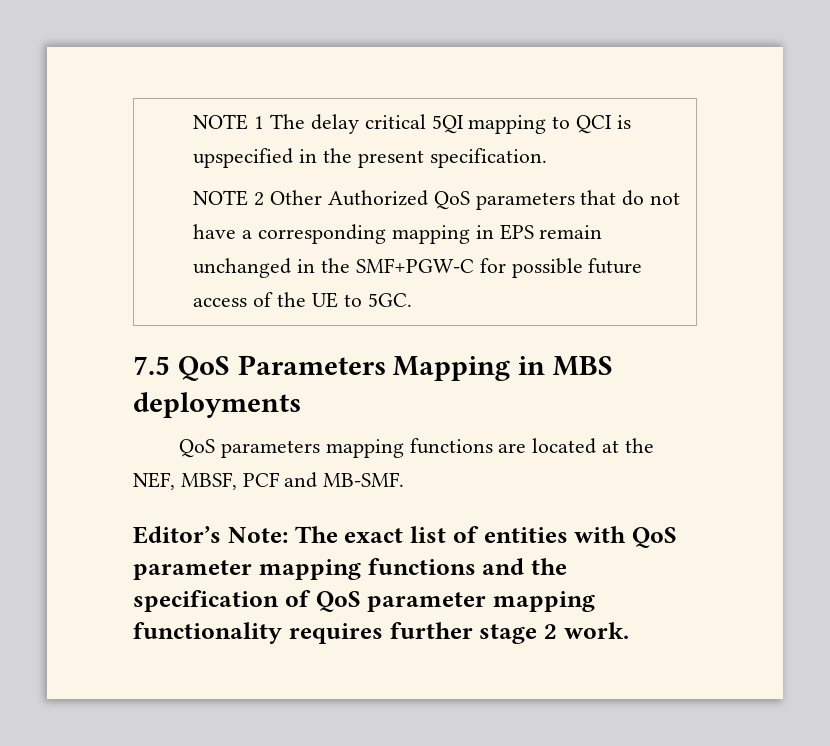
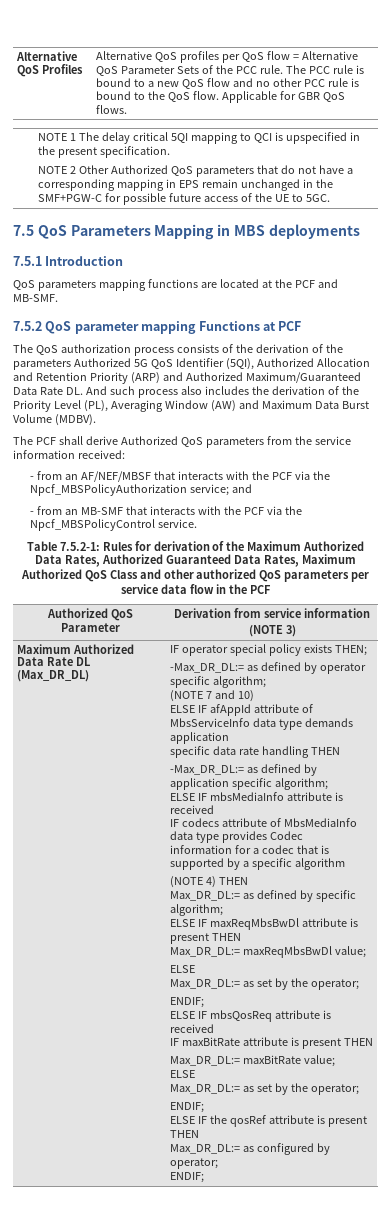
(193, 122) none -> [16,51,78,61] [17,64,84,77] [96,51,359,63] [96,65,365,76] [96,78,360,89] [96,91,346,103] [96,105,128,114] Alternative QoS Profiles | Alternative QoS profiles per QoS flow = Alternative QoS Parameter Sets of the PCC rule. The PCC rule is bound to a new QoS flow and no other PCC rule is bound to the QoS flow. Applicable for GBR QoS flows. //
(301, 405) none -> [13,256,124,266] // 7.5.1 Introduction
[133,472,237,490] NEF, MBSF, -> (292, 283) none
[133,526,677,548] [133,558,567,580] [133,590,595,612] [133,622,629,644] Editor’s Note: The exact list of entities with QoS parameter mapping functions and the specification of QoS parameter mapping functionality requires further stage 2 work. -> [13,321,302,334] [13,344,343,356] [13,358,370,370] [13,372,361,384] [13,386,359,398] [13,400,369,412] [13,414,96,426] [13,436,351,448] [13,450,125,459] [30,471,331,482] [30,484,253,496] [30,506,303,515] [30,519,198,531] [26,541,365,551] [35,554,356,567] [20,569,370,582] [120,584,272,594] [46,608,133,621] [60,623,120,632] [174,608,371,618] [248,625,296,637] [17,644,135,654] [17,657,91,666] [17,670,90,682] [170,644,368,656] [170,662,367,674] [170,676,267,688] [170,690,255,702] [170,704,314,716] [170,718,354,730] [170,732,230,744] [170,746,341,758] [170,764,318,776] [170,778,329,790] [170,792,344,801] [170,805,215,814] [170,818,358,827] [170,831,304,843] [170,845,330,854] [170,858,346,870] [170,876,249,888] [170,890,357,902] [170,904,224,916] [170,918,359,930] [170,933,242,944] [170,946,367,958] [170,965,196,973] [170,978,360,990] [170,997,205,1008] [170,1010,332,1022] [170,1024,215,1033] [170,1037,374,1049] [170,1055,336,1067] [170,1070,196,1078] [170,1083,360,1095] [170,1102,205,1113] [170,1115,368,1127] [170,1130,200,1138] [170,1143,331,1155] [170,1158,219,1169] [170,1172,205,1183] 7.5.2 QoS parameter mapping Functions at PCF // The QoS authorization process consists of the derivation of the parameters Authorized 5G QoS Identifier (5QI), Authorized Allocation and Retention Priority (ARP) and Authorized Maximum/Guaranteed Data Rate DL. And such process also includes the derivation of the Priority Level (PL), Averaging Window (AW) and Maximum Data Burst Volume (MDBV). // The PCF shall derive Authorized QoS parameters from the service information received: // - from an AF/NEF/MBSF that interacts with the PCF via the Npcf_MBSPolicyAuthorization service; and // - from an MB-SMF that interacts with the PCF via the Npcf_MBSPolicyControl service. // Table 7.5.2-1: Rules for derivation of the Maximum Authorized Data Rates, Authorized Guaranteed Data Rates, Maximum Authorized QoS Class and other authorized QoS parameters per service data flow in the PCF // Authorized QoS Parameter | Derivation from service information // (NOTE 3) // Maximum Authorized Data Rate DL (Max_DR_DL) | IF operator special policy exists THEN; // -Max_DR_DL:= as defined by operator specific algorithm; // (NOTE 7 and 10) // ELSE IF afAppId attribute of MbsServiceInfo data type demands application // specific data rate handling THEN // -Max_DR_DL:= as defined by application specific algorithm; // ELSE IF mbsMediaInfo attribute is received // IF codecs attribute of MbsMediaInfo data type provides Codec // information for a codec that is supported by a specific algorithm // (NOTE 4) THEN // Max_DR_DL:= as defined by specific algorithm; // ELSE IF maxReqMbsBwDl attribute is present THEN // Max_DR_DL:= maxReqMbsBwDl value; // ELSE // Max_DR_DL:= as set by the operator; // ENDIF; // ELSE IF mbsQosReq attribute is received // IF maxBitRate attribute is present THEN // Max_DR_DL:= maxBitRate value; // ELSE // Max_DR_DL:= as set by the operator; // ENDIF; // ELSE IF the qosRef attribute is present THEN // Max_DR_DL:= as configured by operator; // ENDIF;

